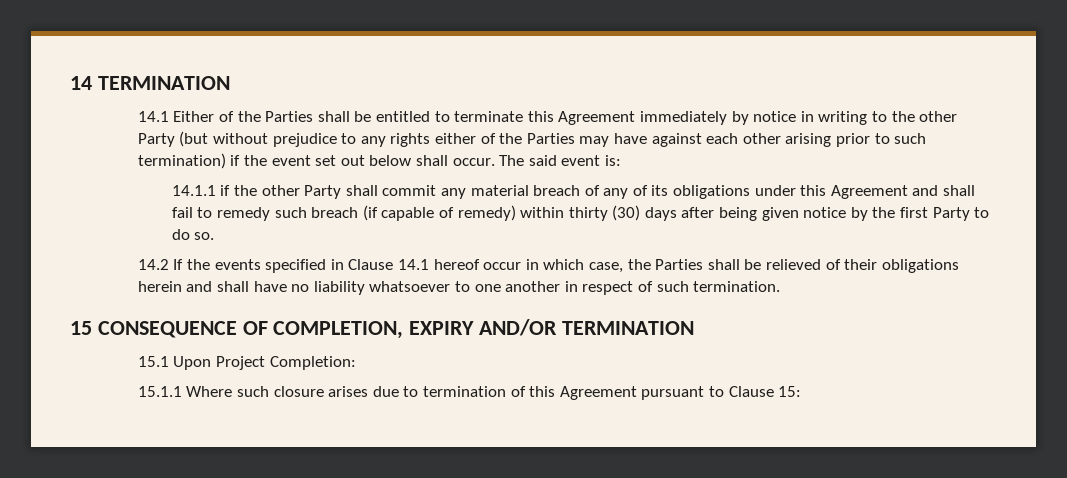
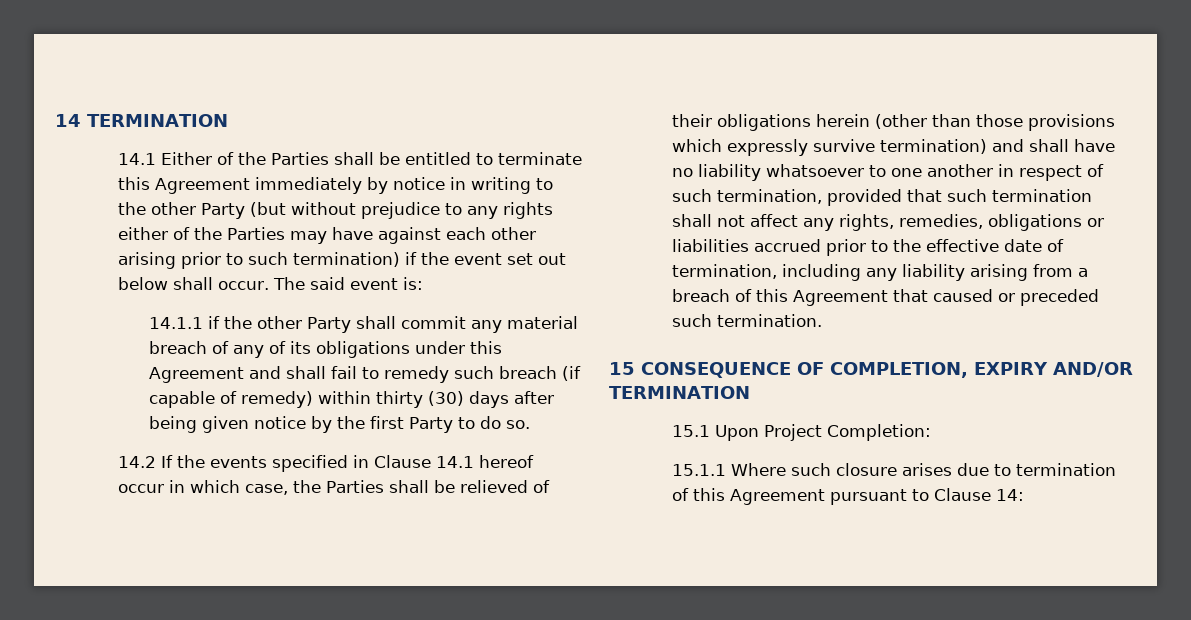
(182, 286) none -> [874,114,1115,131] [671,139,987,156] (other than those provisions which expressly survive termination)
(689, 286) none -> [716,189,1092,206] [671,214,1104,231] [671,239,1064,256] [671,264,1088,281] [671,289,1099,306] [671,314,712,327] termination, provided that such termination shall not affect any rights, remedies, obligations or liabilities accrued prior to the effective date of termination, including any liability arising from a breach of this Agreement that caused or preceded such
[778,386,802,397] 15: -> [995,489,1024,501] 14:

